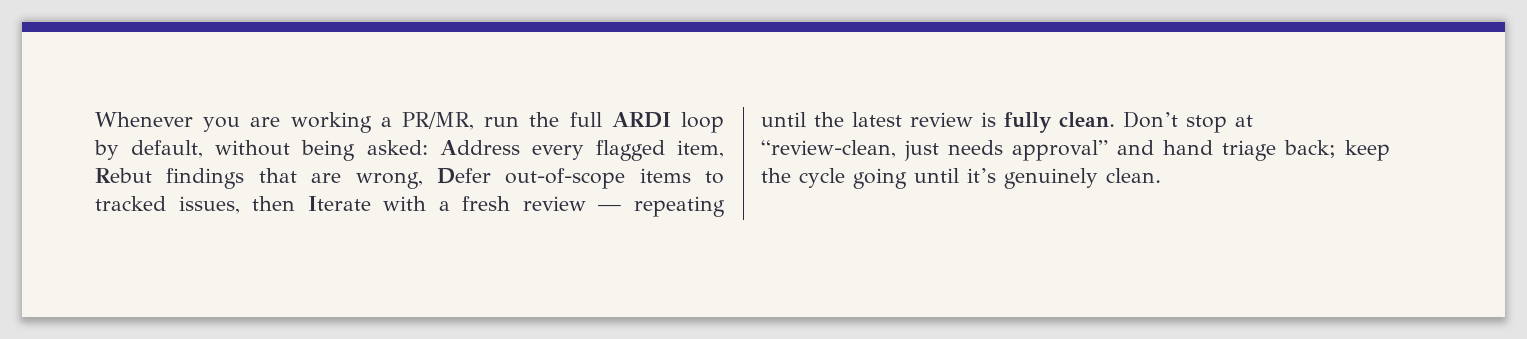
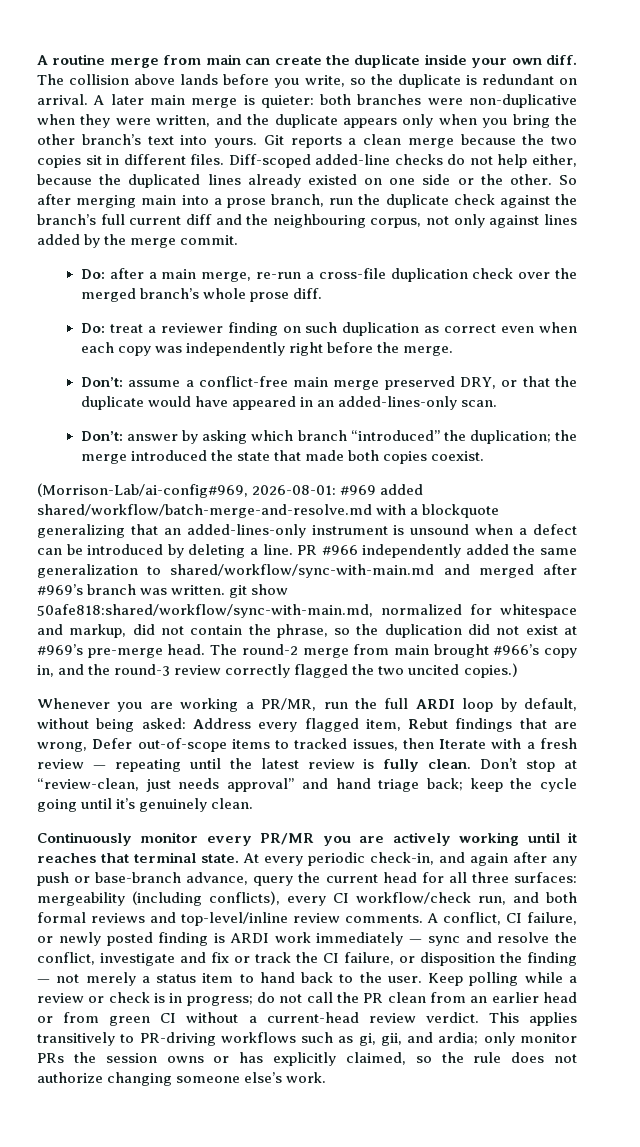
(95, 119) none -> [37,54,578,68] [37,74,577,88] [37,94,577,108] [37,114,578,128] [37,134,577,148] [37,154,578,168] [37,174,578,188] [37,194,577,208] [37,214,577,228] [37,234,239,248] [80,268,578,282] [80,288,323,302] [80,322,578,336] [80,342,454,356] [80,376,578,390] [80,396,498,410] [80,430,578,444] [80,450,485,464] [37,483,424,498] [37,504,500,518] [37,524,577,538] [37,544,577,558] [37,564,577,578] [37,584,289,598] [37,604,577,618] [37,624,578,638] [37,644,577,658] [37,663,518,678] A routine merge from main can create the duplicate inside your own diff. The collision above lands before you write, so the duplicate is redundant on arrival. A later main merge is quieter: both branches were non-duplicative when they were written, and the duplicate appears only when you bring the other branch’s text into yours. Git reports a clean merge because the two copies sit in different files. Diff-scoped added-line checks do not help either, because the duplicated lines already existed on one side or the other. So after merging main into a prose branch, run the duplicate check against the branch’s full current diff and the neighbouring corpus, not only against lines added by the merge commit. // Do: after a main merge, re-run a cross-file duplication check over the merged branch’s whole prose diff. // Do: treat a reviewer finding on such duplication as correct even when each copy was independently right before the merge. // Don’t: assume a conflict-free main merge preserved DRY, or that the duplicate would have appeared in an added-lines-only scan. // Don’t: answer by asking which branch “introduced” the duplication; the merge introduced the state that made both copies coexist. // (Morrison-Lab/ai-config#969, 2026-08-01: #969 added shared/workflow/batch-merge-and-resolve.md with a blockquote generalizing that an added-lines-only instrument is unsound when a defect can be introduced by deleting a line. PR #966 independently added the same generalization to shared/workflow/sync-with-main.md and merged after #969’s branch was written. git show 50afe818:shared/workflow/sync-with-main.md, normalized for whitespace and markup, did not contain the phrase, so the duplication did not exist at #969’s pre-merge head. The round-2 merge from main brought #966’s copy in, and the round-3 review correctly flagged the two uncited copies.) //
(1161, 175) none -> [37,832,578,846] [37,852,577,866] [37,872,578,886] [37,891,577,906] [37,912,577,926] [37,932,577,946] [37,952,577,966] [37,972,577,986] [37,992,577,1006] [37,1012,578,1026] [37,1032,577,1046] [37,1052,577,1066] [37,1072,327,1086] // Continuously monitor every PR/MR you are actively working until it reaches that terminal state. At every periodic check-in, and again after any push or base-branch advance, query the current head for all three surfaces: mergeability (including conflicts), every CI workflow/check run, and both formal reviews and top-level/inline review comments. A conflict, CI failure, or newly posted finding is ARDI work immediately — sync and resolve the conflict, investigate and fix or track the CI failure, or disposition the finding — not merely a status item to hand back to the user. Keep polling while a review or check is in progress; do not call the PR clean from an earlier head or from green CI without a current-head review verdict. This applies transitively to PR-driving workflows such as gi, gii, and ardia; only monitor PRs the session owns or has explicitly claimed, so the rule does not authorize changing someone else’s work.

